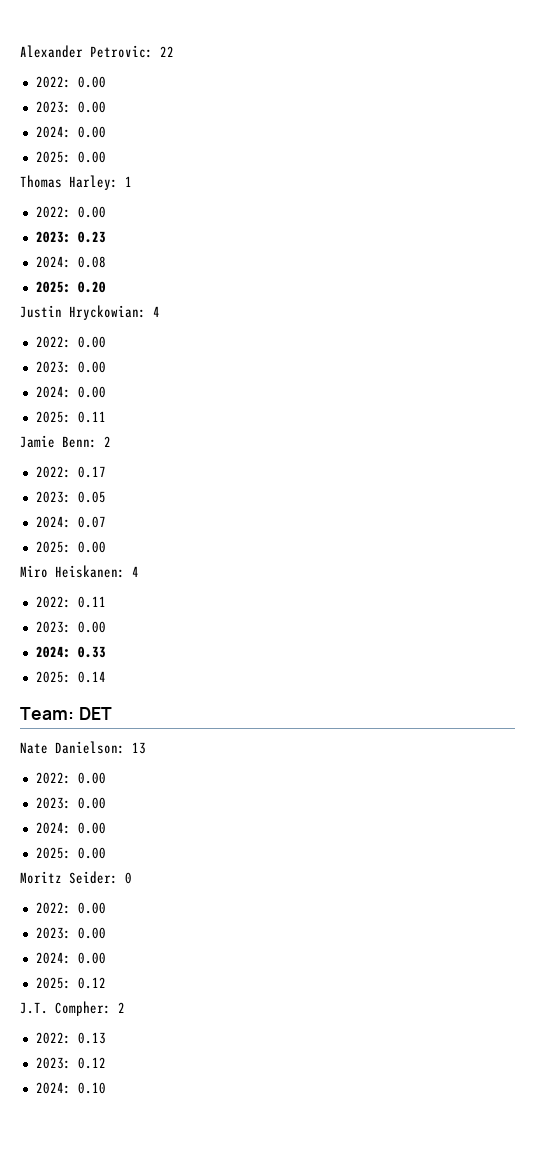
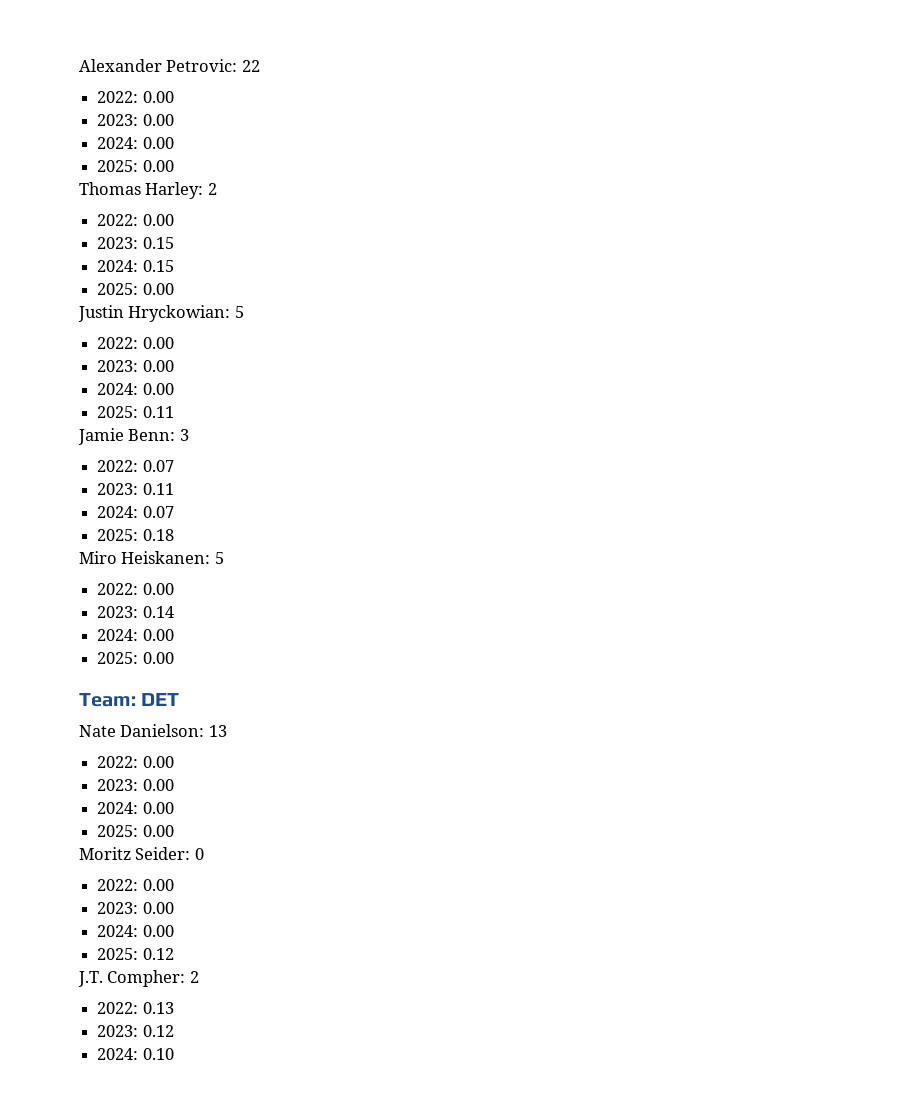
[125,176,132,187] [35,206,106,218] [35,231,106,243] [35,256,106,268] [35,281,106,293] 1 // 2022: 0.00 // 2023: 0.23 // 2024: 0.08 // 2025: 0.20 -> [207,183,217,195] [97,214,174,226] [97,237,174,249] [97,260,174,272] [97,283,174,295] 2 // 2022: 0.00 // 2023: 0.15 // 2024: 0.15 // 2025: 0.00
[153,306,160,317] 4 -> [234,306,244,318] 5
[104,436,111,447] [35,466,106,478] [35,491,106,503] 2 // 2022: 0.17 // 2023: 0.05 -> [179,429,189,441] [97,460,174,472] [97,483,174,495] 3 // 2022: 0.07 // 2023: 0.11
[77,541,106,553] 0.00 -> [142,529,174,541] 0.18
[132,566,139,577] [35,596,106,608] [35,621,106,633] [35,646,106,658] [35,671,106,683] 4 // 2022: 0.11 // 2023: 0.00 // 2024: 0.33 // 2025: 0.14 -> [214,552,224,564] [97,583,174,595] [97,606,174,618] [97,629,174,641] [97,652,174,664] 5 // 2022: 0.00 // 2023: 0.14 // 2024: 0.00 // 2025: 0.00

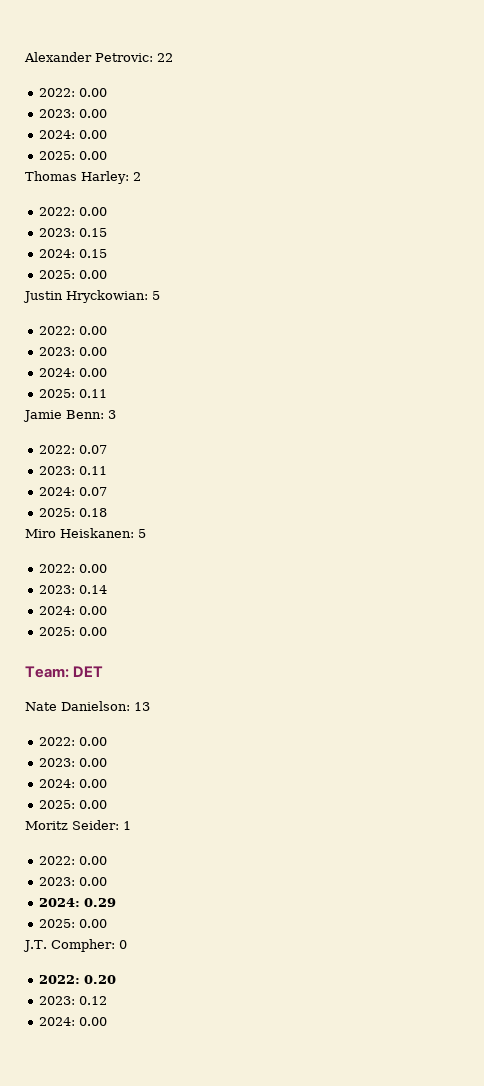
[194,848,204,860] [97,879,174,891] [97,902,174,914] [97,925,174,937] [97,948,174,960] 0 // 2022: 0.00 // 2023: 0.00 // 2024: 0.00 // 2025: 0.12 -> [123,821,131,830] [38,856,107,865] [38,877,107,886] [38,898,116,907] [38,919,107,928] 1 // 2022: 0.00 // 2023: 0.00 // 2024: 0.29 // 2025: 0.00
[189,971,199,983] [97,1002,174,1014] 2 // 2022: 0.13 -> [118,940,127,949] [38,975,116,984] 0 // 2022: 0.20
[142,1048,174,1060] 0.10 -> [78,1017,107,1026] 0.00

